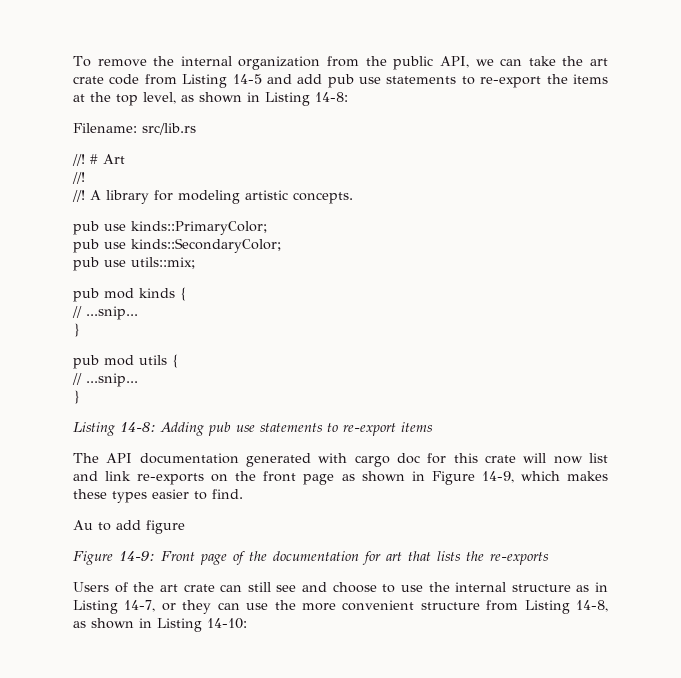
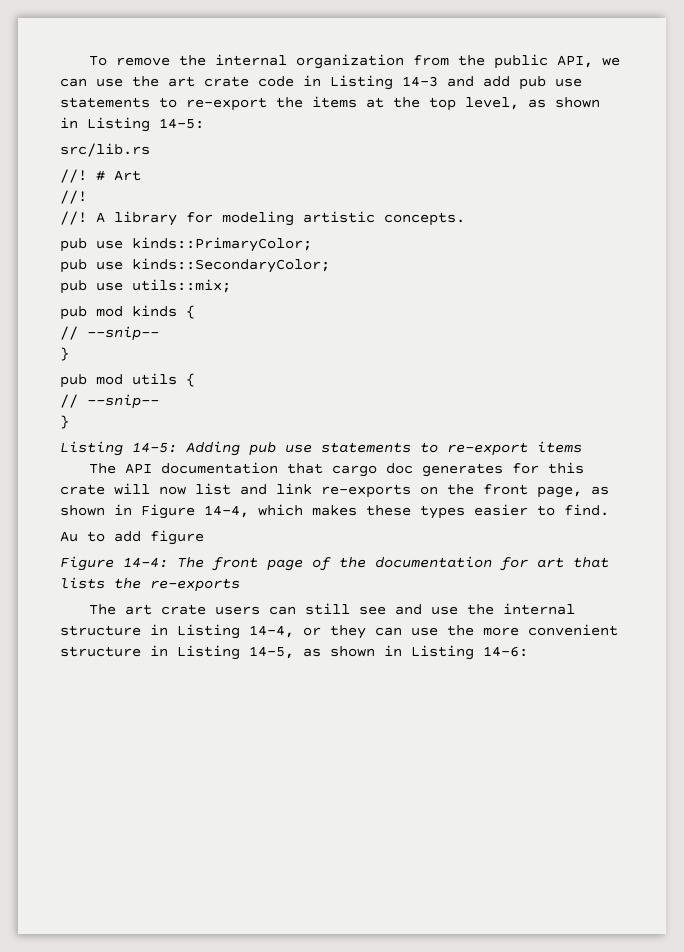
[528,56,556,66] take -> [96,78,123,87] use
[144,74,262,88] from Listing 14-5 -> [303,75,438,90] in Listing 14-3
[315,92,348,102] [73,123,137,133] 14-8: // Filename: -> [159,118,204,129] 14-5: //
[86,306,138,320] ...snip... -> [87,326,159,341] --snip--
[86,373,138,387] ...snip... -> [87,394,159,409] --snip--
[120,422,156,432] 14-8: -> [132,442,177,453] 14-5:
[246,453,348,467] generated with -> [287,463,324,474] that
(420, 458) none -> [422,463,504,477] generates
[303,474,335,485] page -> [537,486,582,498] page,
[481,471,514,483] 14-9, -> [204,505,249,518] 14-4,
[119,551,195,561] 14-9: Front -> [123,557,258,571] 14-4: The front
[73,582,215,593] Users of the art crate -> [89,604,261,615] The art crate users
[332,582,396,593] choose to -> (423, 609) none
[576,582,608,592] [73,600,156,614] as in Listing 14-7, -> [150,624,294,639] in Listing 14-4,
[486,600,608,614] [73,618,247,632] from Listing 14-8, as shown in Listing 14-10: -> [150,645,528,660] in Listing 14-5, as shown in Listing 14-6:

